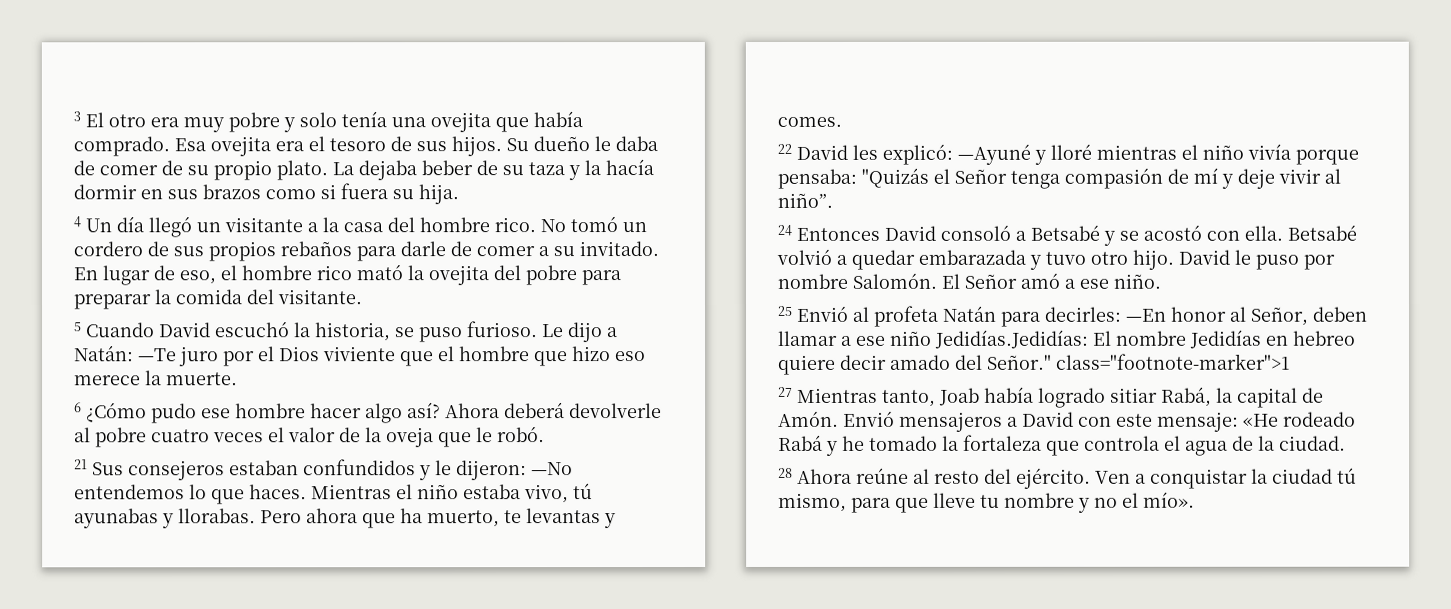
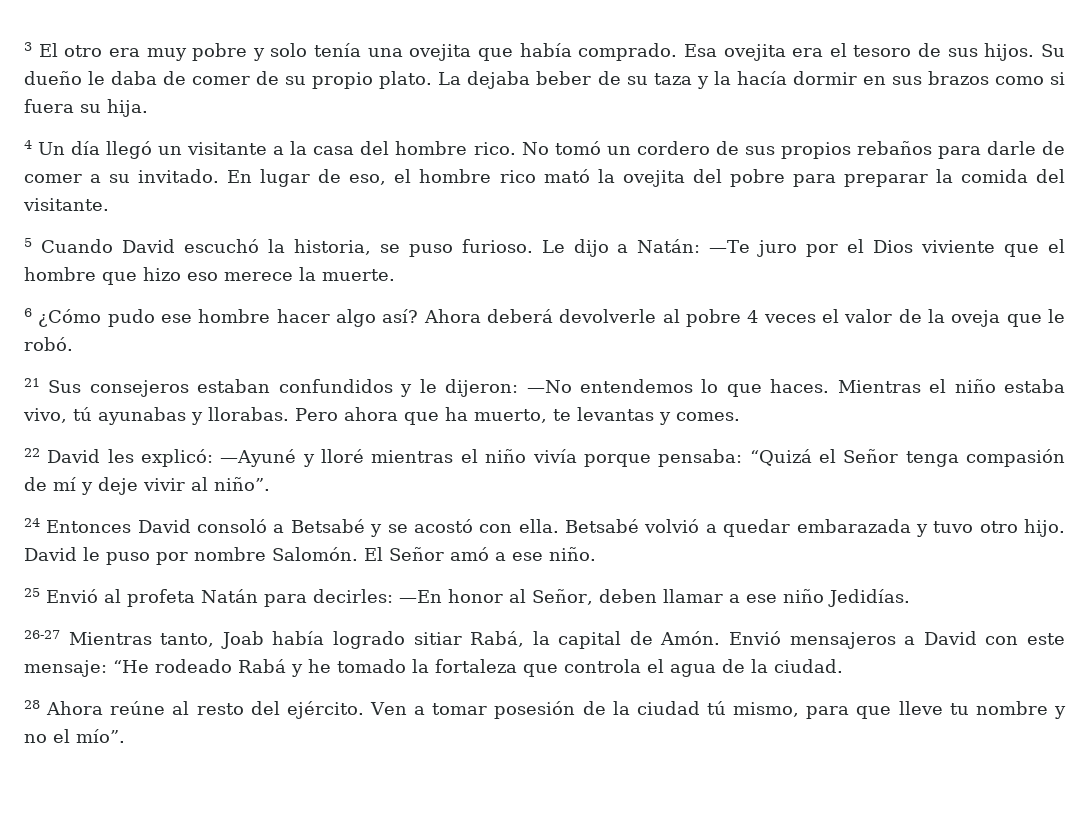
[151,429,210,443] cuatro -> [747,310,759,323] 4
[861,167,929,188] "Quizás -> [749,449,812,466] “Quizá
[935,329,1356,349] [778,353,1290,375] [778,386,793,397] Jedidías.Jedidías: El nombre Jedidías en hebreo quiere decir amado del Señor." class="footnote-marker">1 // 27 -> [827,589,910,607] [24,630,60,639] Jedidías. // 26-27
[1243,413,1279,427] «He -> [113,660,149,673] “He
[1150,468,1248,489] conquistar -> [432,701,606,719] tomar posesión de
[1143,491,1195,508] mío». -> [76,729,125,743] mío”.

